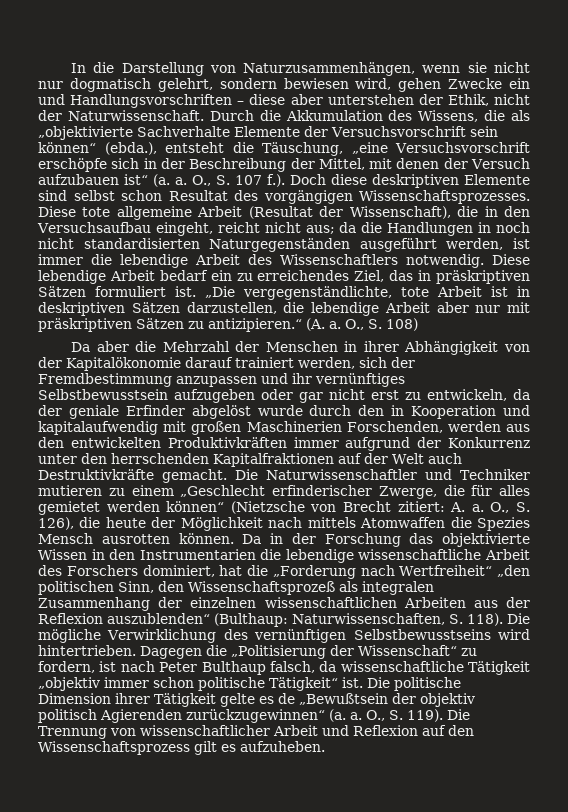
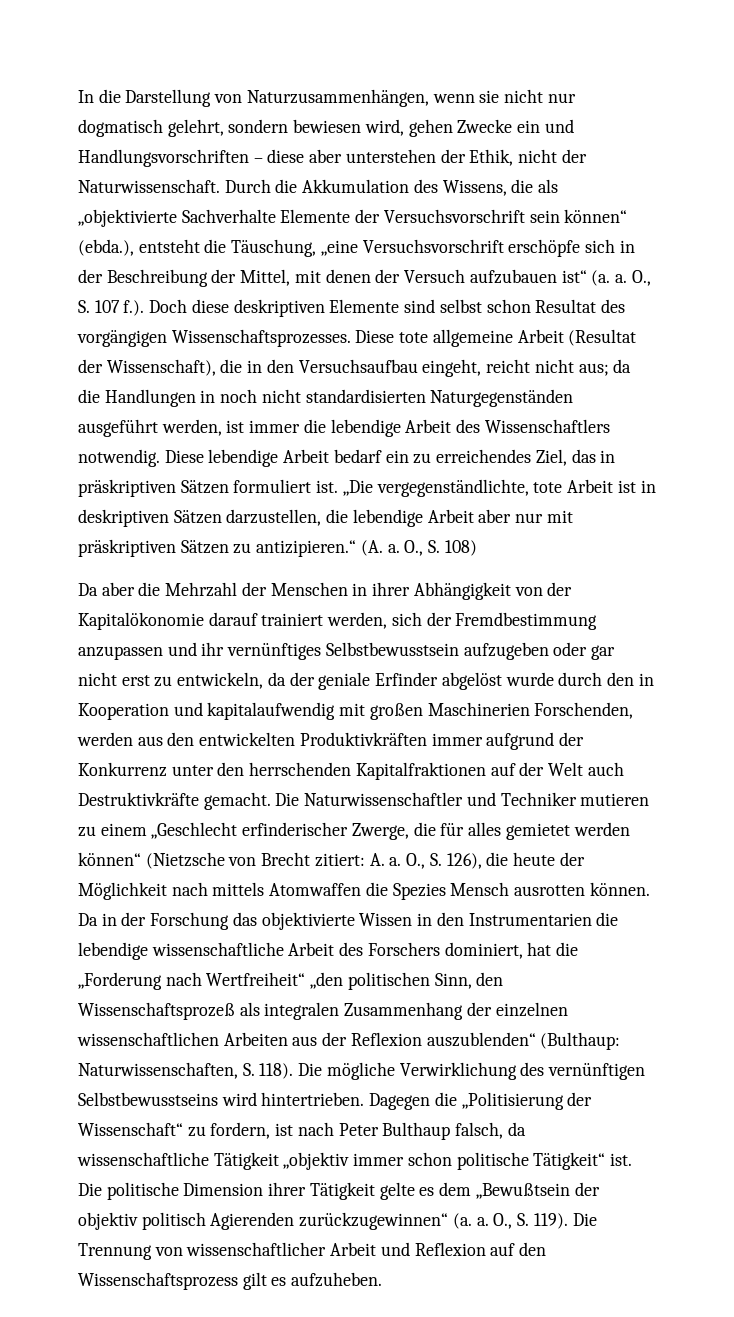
[278,693,295,704] de -> [439,1182,472,1196] dem

